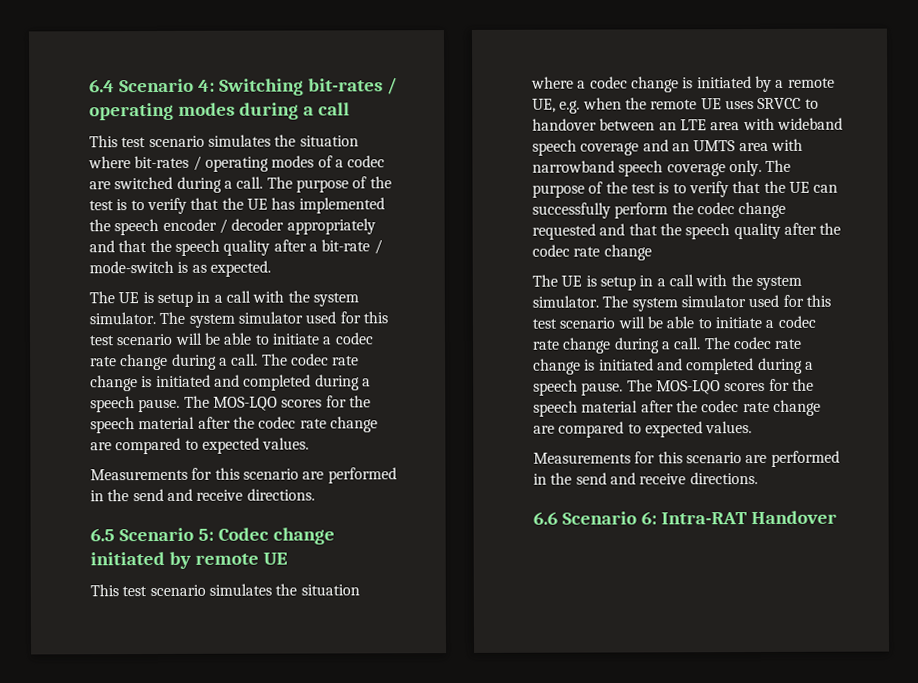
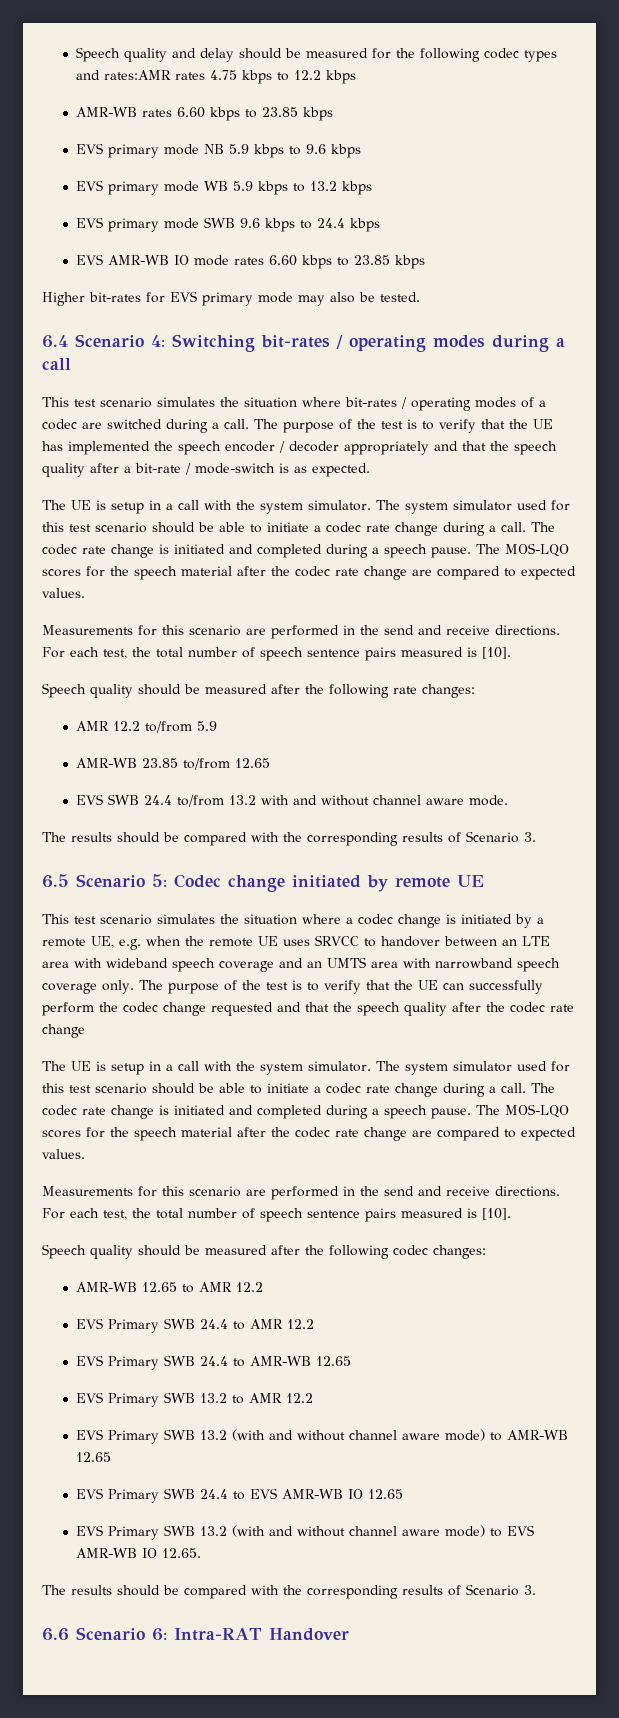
(89, 86) none -> [75,47,557,62] [75,70,356,84] [75,107,333,121] [75,143,361,158] [75,180,372,195] [75,217,380,232] [75,254,425,269] [42,291,420,306] Speech quality and delay should be measured for the following codec types and rates:AMR rates 4.75 kbps to 12.2 kbps // AMR-WB rates 6.60 kbps to 23.85 kbps // EVS primary mode NB 5.9 kbps to 9.6 kbps // EVS primary mode WB 5.9 kbps to 13.2 kbps // EVS primary mode SWB 9.6 kbps to 24.4 kbps // EVS AMR-WB IO mode rates 6.60 kbps to 23.85 kbps // Higher bit-rates for EVS primary mode may also be tested. //
[174,332,203,345] will -> [152,522,195,533] should
(315, 494) none -> [42,647,511,661] [42,683,475,698] [75,721,217,733] [75,758,270,770] [75,794,508,807] [42,831,536,846] For each test, the total number of speech sentence pairs measured is [10]. // Speech quality should be measured after the following rate changes: // AMR 12.2 to/from 5.9 // AMR-WB 23.85 to/from 12.65 // EVS SWB 24.4 to/from 13.2 with and without channel aware mode. // The results should be compared with the corresponding results of Scenario 3.
[617,316,645,329] will -> [152,1083,195,1094] should
(758, 478) none -> [42,1208,511,1222] [42,1244,486,1259] [75,1282,263,1293] [75,1318,314,1333] [75,1355,351,1370] [75,1392,313,1407] [75,1429,568,1444] [75,1452,111,1462] [75,1488,403,1503] [75,1525,534,1540] [75,1548,201,1558] [42,1584,536,1599] For each test, the total number of speech sentence pairs measured is [10]. // Speech quality should be measured after the following codec changes: // AMR-WB 12.65 to AMR 12.2 // EVS Primary SWB 24.4 to AMR 12.2 // EVS Primary SWB 24.4 to AMR-WB 12.65 // EVS Primary SWB 13.2 to AMR 12.2 // EVS Primary SWB 13.2 (with and without channel aware mode) to AMR-WB 12.65 // EVS Primary SWB 24.4 to EVS AMR-WB IO 12.65 // EVS Primary SWB 13.2 (with and without channel aware mode) to EVS AMR-WB IO 12.65. // The results should be compared with the corresponding results of Scenario 3.

